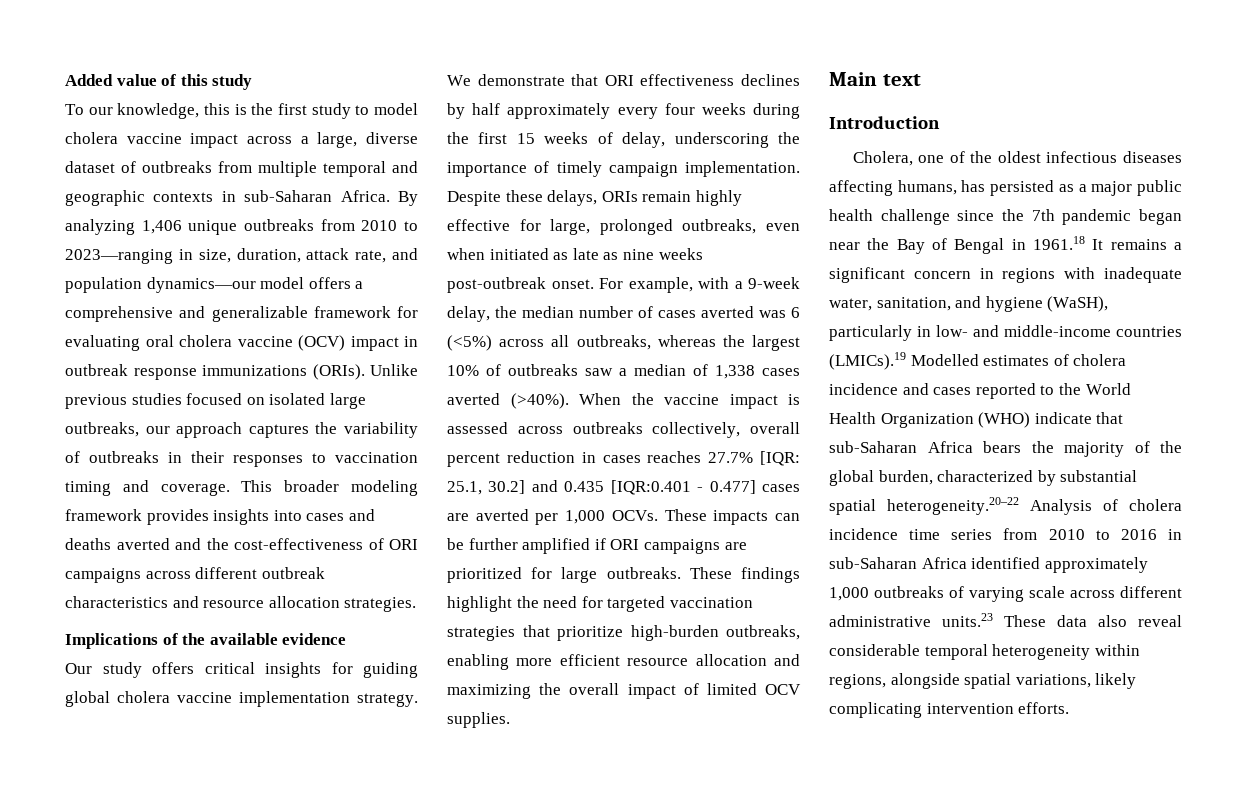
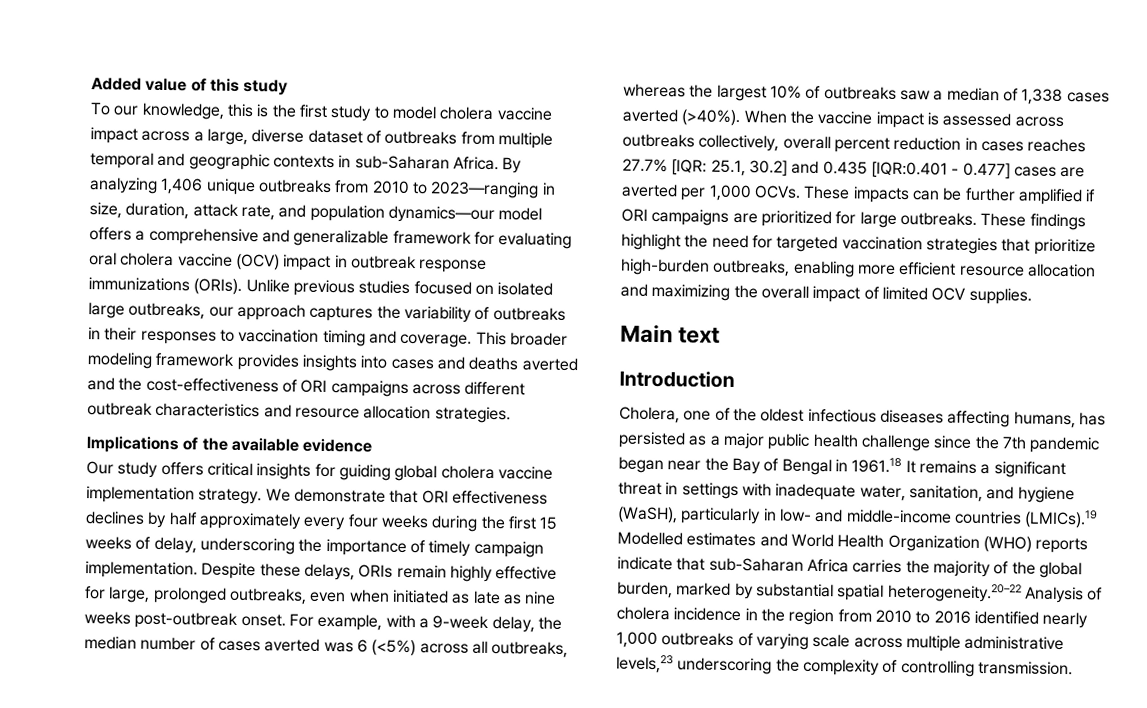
[913,268,1056,283] concern in regions -> [618,481,739,500] threat in settings
[1053,354,1127,366] [829,383,1081,399] of cholera incidence and cases reported to the -> [759,533,788,547] and
(1031, 420) none -> [1035,537,1089,554] reports
[983,441,1021,453] bears -> [852,559,903,574] carries
[937,470,1034,482] characterized -> [676,582,732,596] marked
[909,529,993,540] time series -> [744,608,835,626] in the region
[1168,529,1182,540] [829,557,1148,573] in sub-Saharan Africa identified approximately -> [973,610,1089,629] identified nearly
[1120,586,1182,598] [829,613,1182,627] [829,644,1140,660] [829,673,1137,689] [829,702,1070,718] different administrative units.23 These data also reveal considerable temporal heterogeneity within regions, alongside spatial variations, likely complicating intervention efforts. -> [905,635,1065,652] [616,654,1073,677] multiple administrative levels,23 underscoring the complexity of controlling transmission.

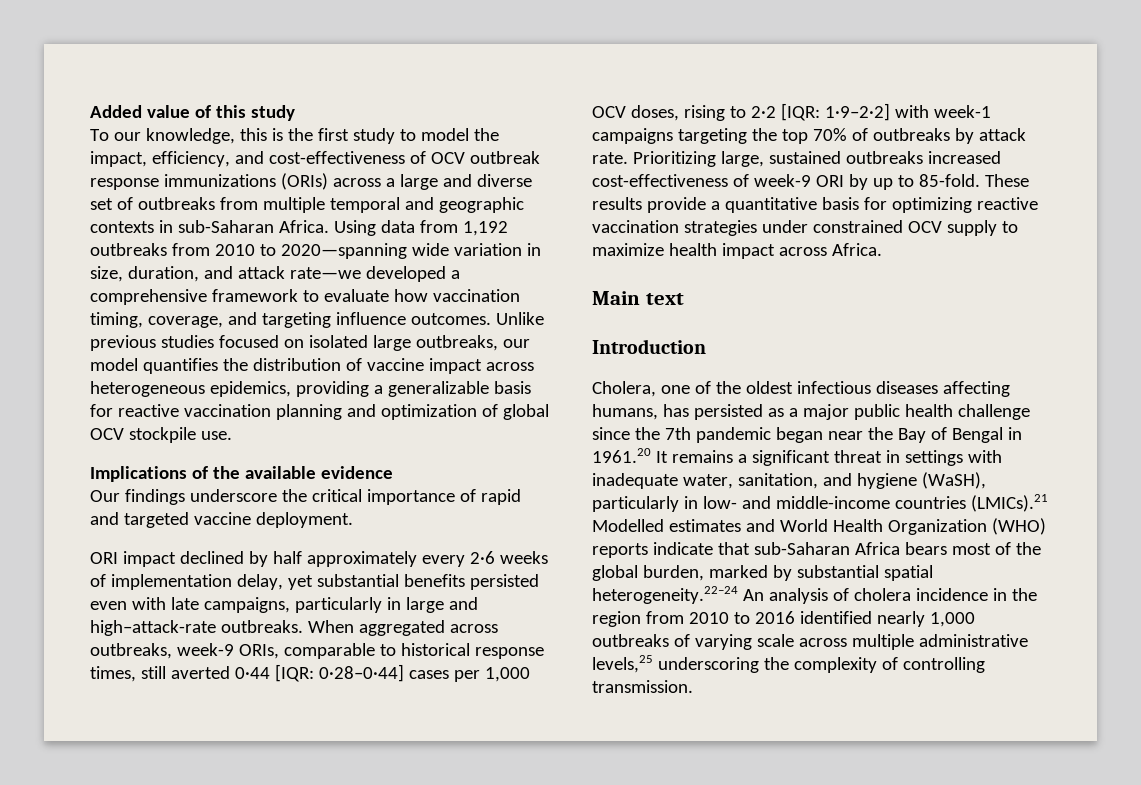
[439,106,553,121] [90,127,363,146] cholera vaccine impact across a large, diverse dataset -> [473,128,499,141] [90,151,540,167] [90,173,532,190] [90,198,113,210] the impact, efficiency, and cost-effectiveness of OCV outbreak response immunizations (ORIs) across a large and diverse set
[502,157,523,174] [89,177,556,199] [89,202,543,224] [89,227,573,249] [89,252,488,273] [88,277,243,295] By analyzing 1,406 unique outbreaks from 2010 to 2023—ranging in size, duration, attack rate, and population dynamics—our model offers a comprehensive and generalizable framework for evaluating oral cholera vaccine (OCV) impact in outbreak response immunizations (ORIs). -> [333,220,508,236] [90,243,541,259] [90,266,460,282] [90,289,520,305] [90,312,491,328] Using data from 1,192 outbreaks from 2010 to 2020—spanning wide variation in size, duration, and attack rate—we developed a comprehensive framework to evaluate how vaccination timing, coverage, and targeting influence outcomes.
[236,303,566,323] [88,327,568,348] [87,352,578,372] [87,377,526,397] [87,402,511,424] approach captures the variability of outbreaks in their responses to vaccination timing and coverage. This broader modeling framework provides insights into cases and deaths averted and the cost-effectiveness of ORI campaigns across different outbreak characteristics and resource allocation strategies. -> [90,358,534,374] [90,381,531,397] [90,404,549,420] [90,427,232,443] model quantifies the distribution of vaccine impact across heterogeneous epidemics, providing a generalizable basis for reactive vaccination planning and optimization of global OCV stockpile use.
[117,461,553,482] [86,486,548,505] [85,511,559,532] [85,536,544,558] [85,561,558,583] [84,586,557,605] [84,611,562,633] [84,636,569,658] [623,83,1110,105] [622,108,1064,129] [622,133,1087,153] [622,158,1086,180] [621,183,1097,206] [621,208,1086,231] [621,233,1096,256] [620,258,1096,278] [620,283,1032,305] study offers critical insights for guiding global cholera vaccine implementation strategy. We demonstrate that ORI effectiveness declines by half approximately every four weeks during the first 15 weeks of delay, underscoring the importance of timely campaign implementation. Despite these delays, ORIs remain highly effective for large, prolonged outbreaks, even when initiated as late as nine weeks post-outbreak onset. For example, with a 9-week delay, the median number of cases averted was 6 (<5%) across all outbreaks, whereas the largest 10% of outbreaks saw a median of 1,338 cases averted (>40%). When the vaccine impact is assessed across outbreaks collectively, overall percent reduction in cases reaches 27.7% [IQR: 25.1, 30.2] and 0.435 [IQR:0.401 - 0.477] cases are averted per 1,000 OCVs. These impacts can be further amplified if ORI campaigns are prioritized for large outbreaks. These findings highlight the need for targeted vaccination strategies that prioritize high-burden outbreaks, enabling more efficient resource allocation and maximizing the overall impact of limited OCV supplies. -> [124,489,521,505] [90,512,353,528] [90,551,548,567] [90,574,539,590] [90,597,478,613] [90,620,498,636] [90,643,544,659] [90,664,530,682] [592,103,991,121] [592,128,1026,144] [592,151,1001,167] [592,174,1029,190] [592,197,1038,213] [592,220,1018,236] [592,243,882,259] findings underscore the critical importance of rapid and targeted vaccine deployment. // ORI impact declined by half approximately every 2·6 weeks of implementation delay, yet substantial benefits persisted even with late campaigns, particularly in large and high–attack-rate outbreaks. When aggregated across outbreaks, week-9 ORIs, comparable to historical response times, still averted 0·44 [IQR: 0·28–0·44] cases per 1,000 OCV doses, rising to 2·2 [IQR: 1·9–2·2] with week-1 campaigns targeting the top 70% of outbreaks by attack rate. Prioritizing large, sustained outbreaks increased cost-effectiveness of week-9 ORI by up to 85-fold. These results provide a quantitative basis for optimizing reactive vaccination strategies under constrained OCV supply to maximize health impact across Africa.
[851,457,903,474] 1961.18 -> [592,448,651,463] 1961.20
[1024,509,1099,529] (LMICs).19 -> [970,494,1048,512] (LMICs).21
[852,559,991,578] carries the majority -> [904,542,991,555] bears most
[887,582,1084,604] heterogeneity.20–22 Analysis -> [592,586,828,604] heterogeneity.22–24 An analysis
[616,654,674,674] levels,23 -> [592,655,653,673] levels,25

